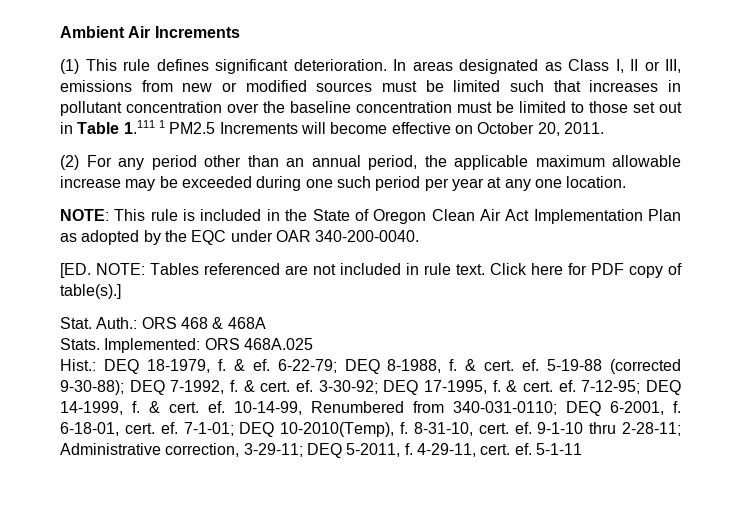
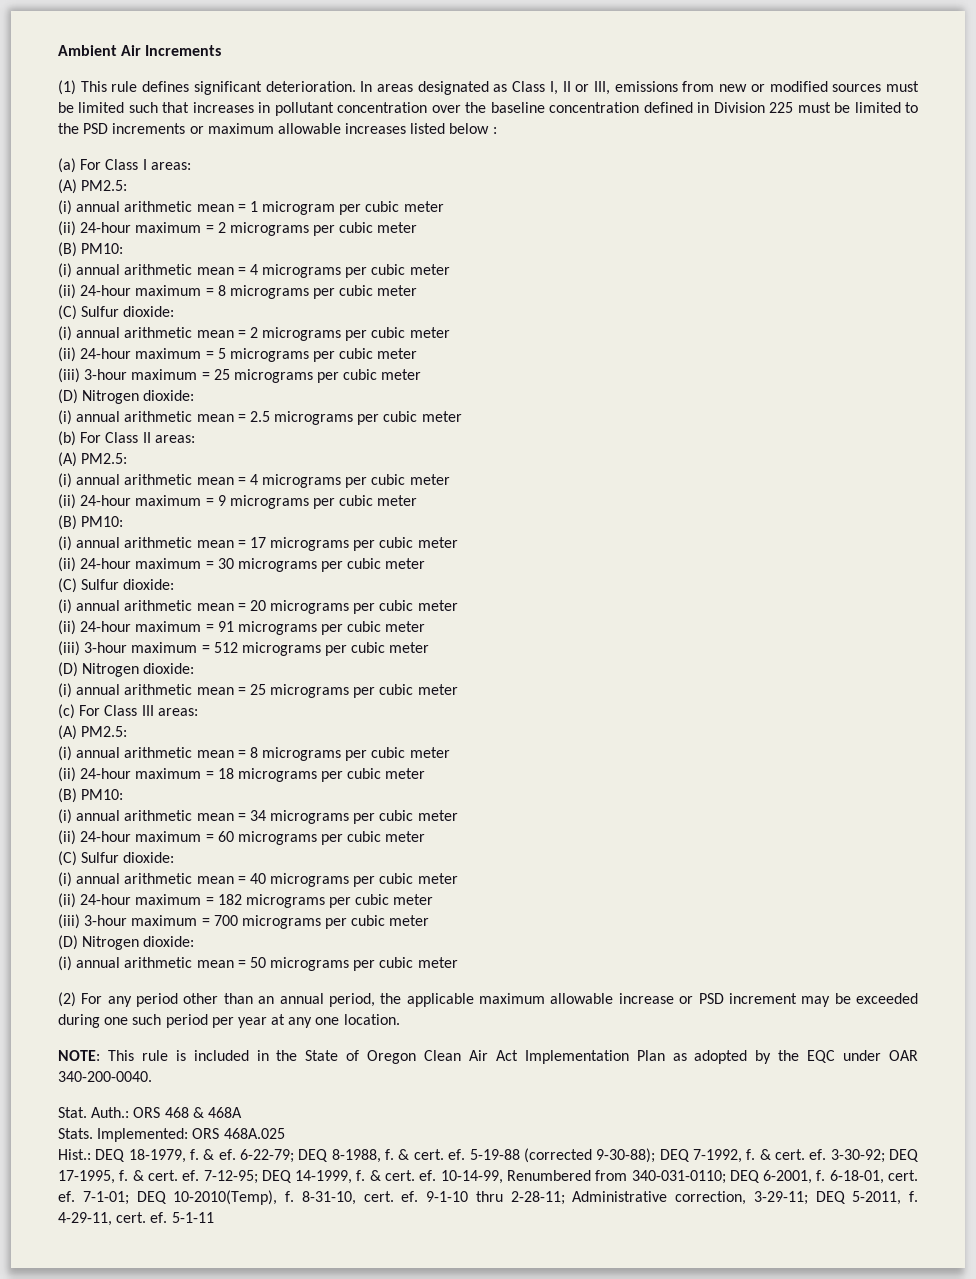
[457,101,682,113] [60,120,604,136] must be limited to those set out in Table 1.111 1 PM2.5 Increments will become effective on October 20, 2011. -> [643,102,919,113] [58,123,497,134] [58,158,191,173] [58,179,128,194] [58,200,444,215] [58,221,418,236] [58,242,124,257] [58,263,450,278] [58,284,418,299] [58,305,175,320] [58,326,450,341] [58,347,418,362] [58,368,422,383] [58,389,195,404] [58,410,462,425] [58,431,195,446] [58,452,128,467] [58,473,450,488] [58,494,418,509] [58,515,124,530] [58,536,458,551] [58,557,426,572] [58,578,175,593] [58,599,458,614] [58,620,426,635] [58,641,430,656] [58,662,195,677] [58,683,458,698] [58,704,198,719] [58,725,128,740] [58,746,450,761] [58,767,426,782] [58,788,124,803] [58,809,458,824] [58,830,426,845] [58,851,175,866] [58,872,458,887] [58,893,434,908] [58,914,430,929] [58,935,195,950] [58,956,458,971] defined in Division 225 must be limited to the PSD increments or maximum allowable increases listed below : // (a) For Class I areas: // (A) PM2.5: // (i) annual arithmetic mean = 1 microgram per cubic meter // (ii) 24-hour maximum = 2 micrograms per cubic meter // (B) PM10: // (i) annual arithmetic mean = 4 micrograms per cubic meter // (ii) 24-hour maximum = 8 micrograms per cubic meter // (C) Sulfur dioxide: // (i) annual arithmetic mean = 2 micrograms per cubic meter // (ii) 24-hour maximum = 5 micrograms per cubic meter // (iii) 3-hour maximum = 25 micrograms per cubic meter // (D) Nitrogen dioxide: // (i) annual arithmetic mean = 2.5 micrograms per cubic meter // (b) For Class II areas: // (A) PM2.5: // (i) annual arithmetic mean = 4 micrograms per cubic meter // (ii) 24-hour maximum = 9 micrograms per cubic meter // (B) PM10: // (i) annual arithmetic mean = 17 micrograms per cubic meter // (ii) 24-hour maximum = 30 micrograms per cubic meter // (C) Sulfur dioxide: // (i) annual arithmetic mean = 20 micrograms per cubic meter // (ii) 24-hour maximum = 91 micrograms per cubic meter // (iii) 3-hour maximum = 512 micrograms per cubic meter // (D) Nitrogen dioxide: // (i) annual arithmetic mean = 25 micrograms per cubic meter // (c) For Class III areas: // (A) PM2.5: // (i) annual arithmetic mean = 8 micrograms per cubic meter // (ii) 24-hour maximum = 18 micrograms per cubic meter // (B) PM10: // (i) annual arithmetic mean = 34 micrograms per cubic meter // (ii) 24-hour maximum = 60 micrograms per cubic meter // (C) Sulfur dioxide: // (i) annual arithmetic mean = 40 micrograms per cubic meter // (ii) 24-hour maximum = 182 micrograms per cubic meter // (iii) 3-hour maximum = 700 micrograms per cubic meter // (D) Nitrogen dioxide: // (i) annual arithmetic mean = 50 micrograms per cubic meter
(121, 182) none -> [679,993,797,1004] or PSD increment
[60,263,682,278] [60,284,121,299] // [ED. NOTE: Tables referenced are not included in rule text. Click here for PDF copy of table(s).] -> (152, 1076) none

